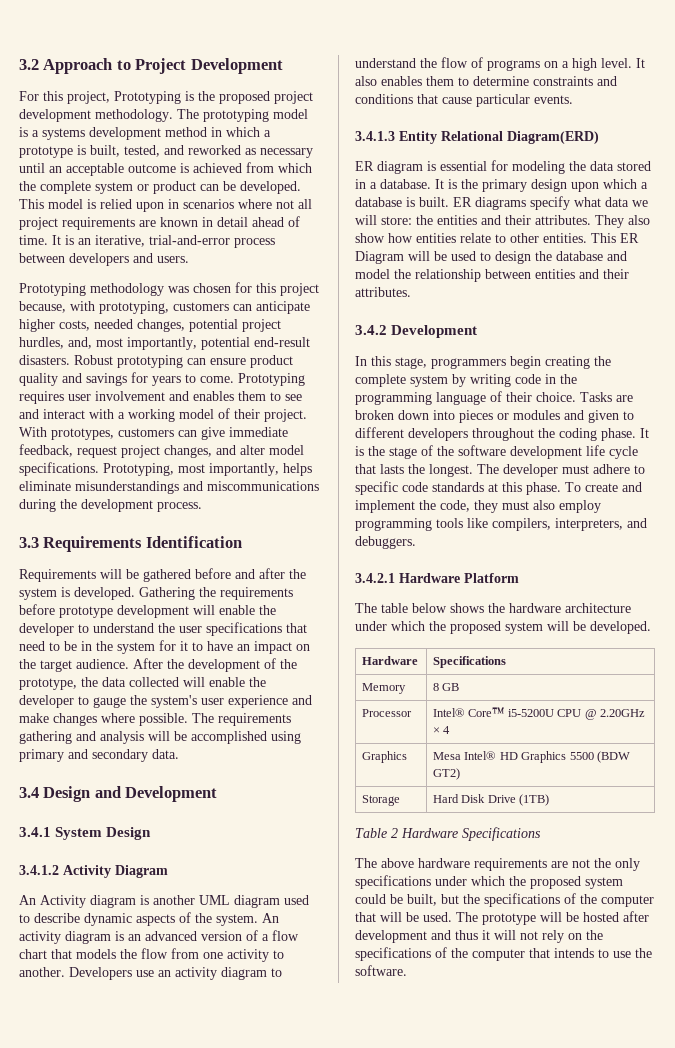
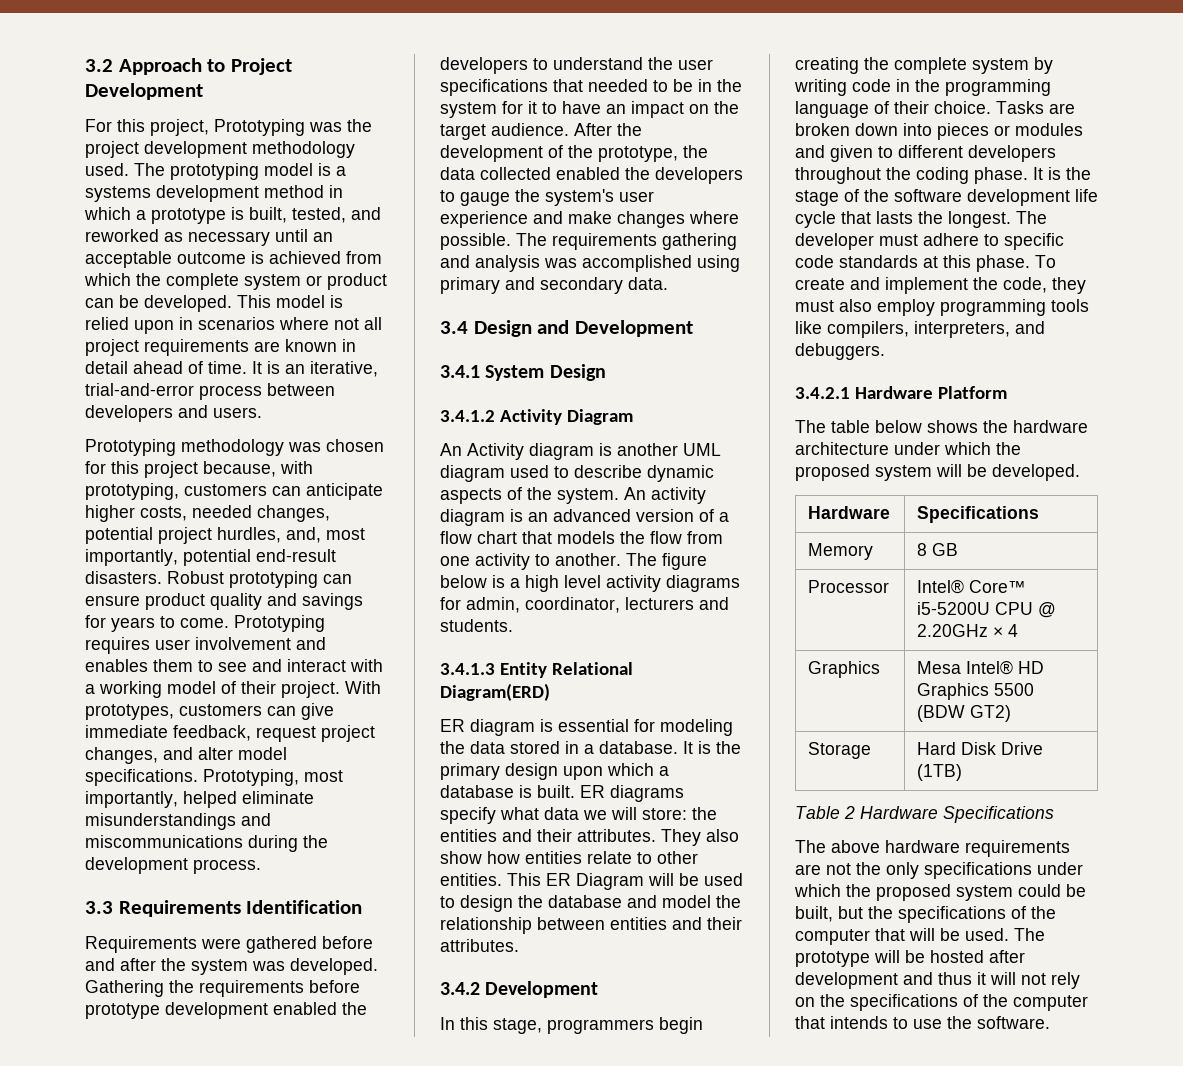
[185,91,313,104] [19,109,173,122] is the proposed project development methodology. -> [309,119,372,132] [85,141,355,158] [85,163,129,176] was the project development methodology used.
[283,463,312,476] helps -> [183,791,237,808] helped
[100,569,139,579] will be -> [201,938,241,949] were
[61,587,70,597] is -> [252,961,285,971] was
[193,605,276,615] [19,623,74,636] will enable the developer -> [273,1002,367,1015] [440,57,528,74] enabled the developers
[19,641,45,651] need -> [588,79,648,92] needed
[183,677,266,687] [19,695,74,708] will enable the developer -> [556,167,743,184] enabled the developers
[148,731,187,741] will be -> [544,258,577,268] was
[69,967,282,980] [355,57,645,71] [355,76,617,86] [355,94,573,107] Developers use an activity diagram to understand the flow of programs on a high level. It also enables them to determine constraints and conditions that cause particular events. -> [626,553,707,570] [440,575,740,592] [440,597,729,613] [440,619,513,632] The figure below is a high level activity diagrams for admin, coordinator, lecturers and students.

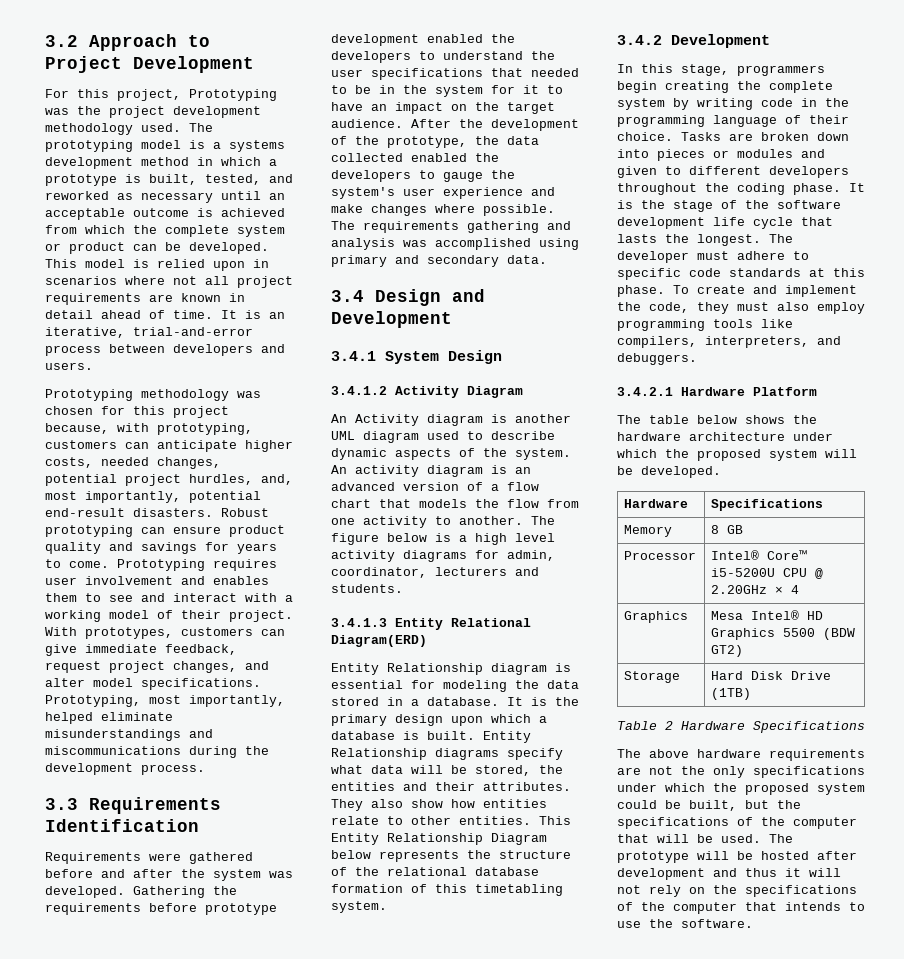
[440,719,465,732] ER -> [331,663,483,675] Entity Relationship
[580,785,605,798] ER -> [483,731,531,743] [331,748,427,760] Entity Relationship
[583,807,687,820] we will store: -> [411,765,531,776] will be stored,
[546,873,743,890] [440,895,741,912] [440,917,742,934] [440,939,519,952] ER Diagram will be used to design the database and model the relationship between entities and their attributes. -> [331,833,547,845] [331,850,571,862] [331,867,539,876] [331,884,563,896] [331,901,387,913] Entity Relationship Diagram below represents the structure of the relational database formation of this timetabling system.

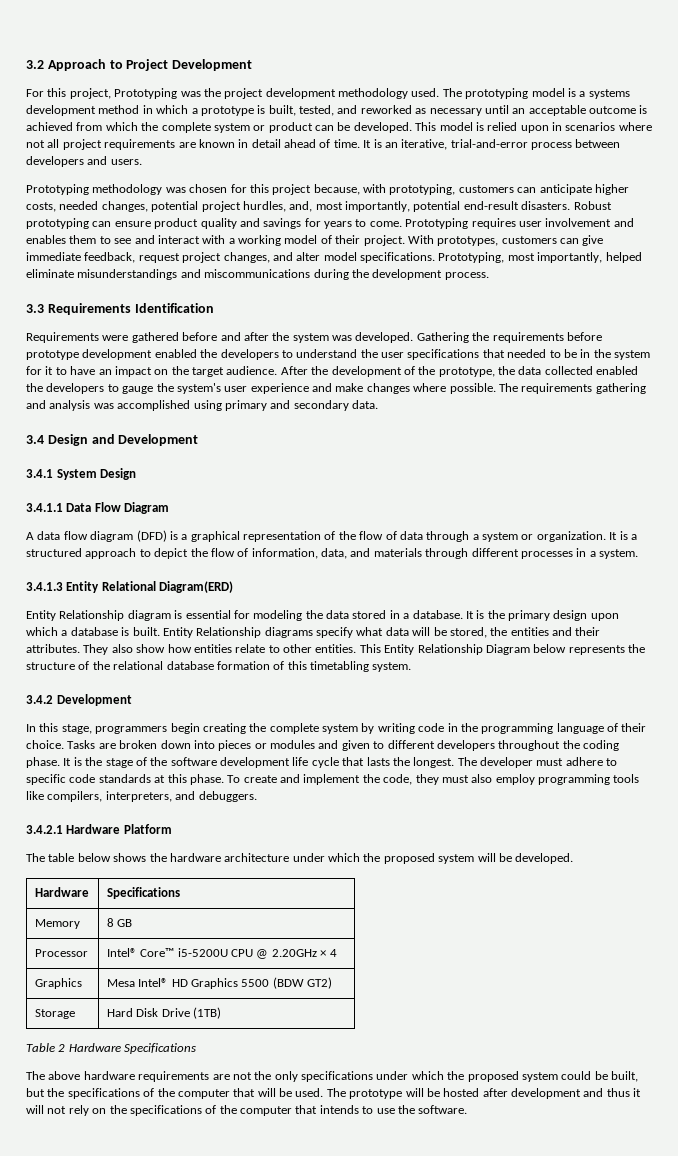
[331,386,523,398] [331,414,571,426] [331,431,555,443] [331,448,571,460] [331,465,531,477] [331,482,539,491] [331,499,579,508] [331,516,555,528] [331,533,555,545] [331,550,555,562] [331,567,539,578] [331,584,403,593] 3.4.1.2 Activity Diagram // An Activity diagram is another UML diagram used to describe dynamic aspects of the system. An activity diagram is an advanced version of a flow chart that models the flow from one activity to another. The figure below is a high level activity diagrams for admin, coordinator, lecturers and students. -> [26,502,170,514] [26,530,637,542] [26,548,638,559] 3.4.1.1 Data Flow Diagram // A data flow diagram (DFD) is a graphical representation of the flow of data through a system or organization. It is a structured approach to depict the flow of information, data, and materials through different processes in a system.

